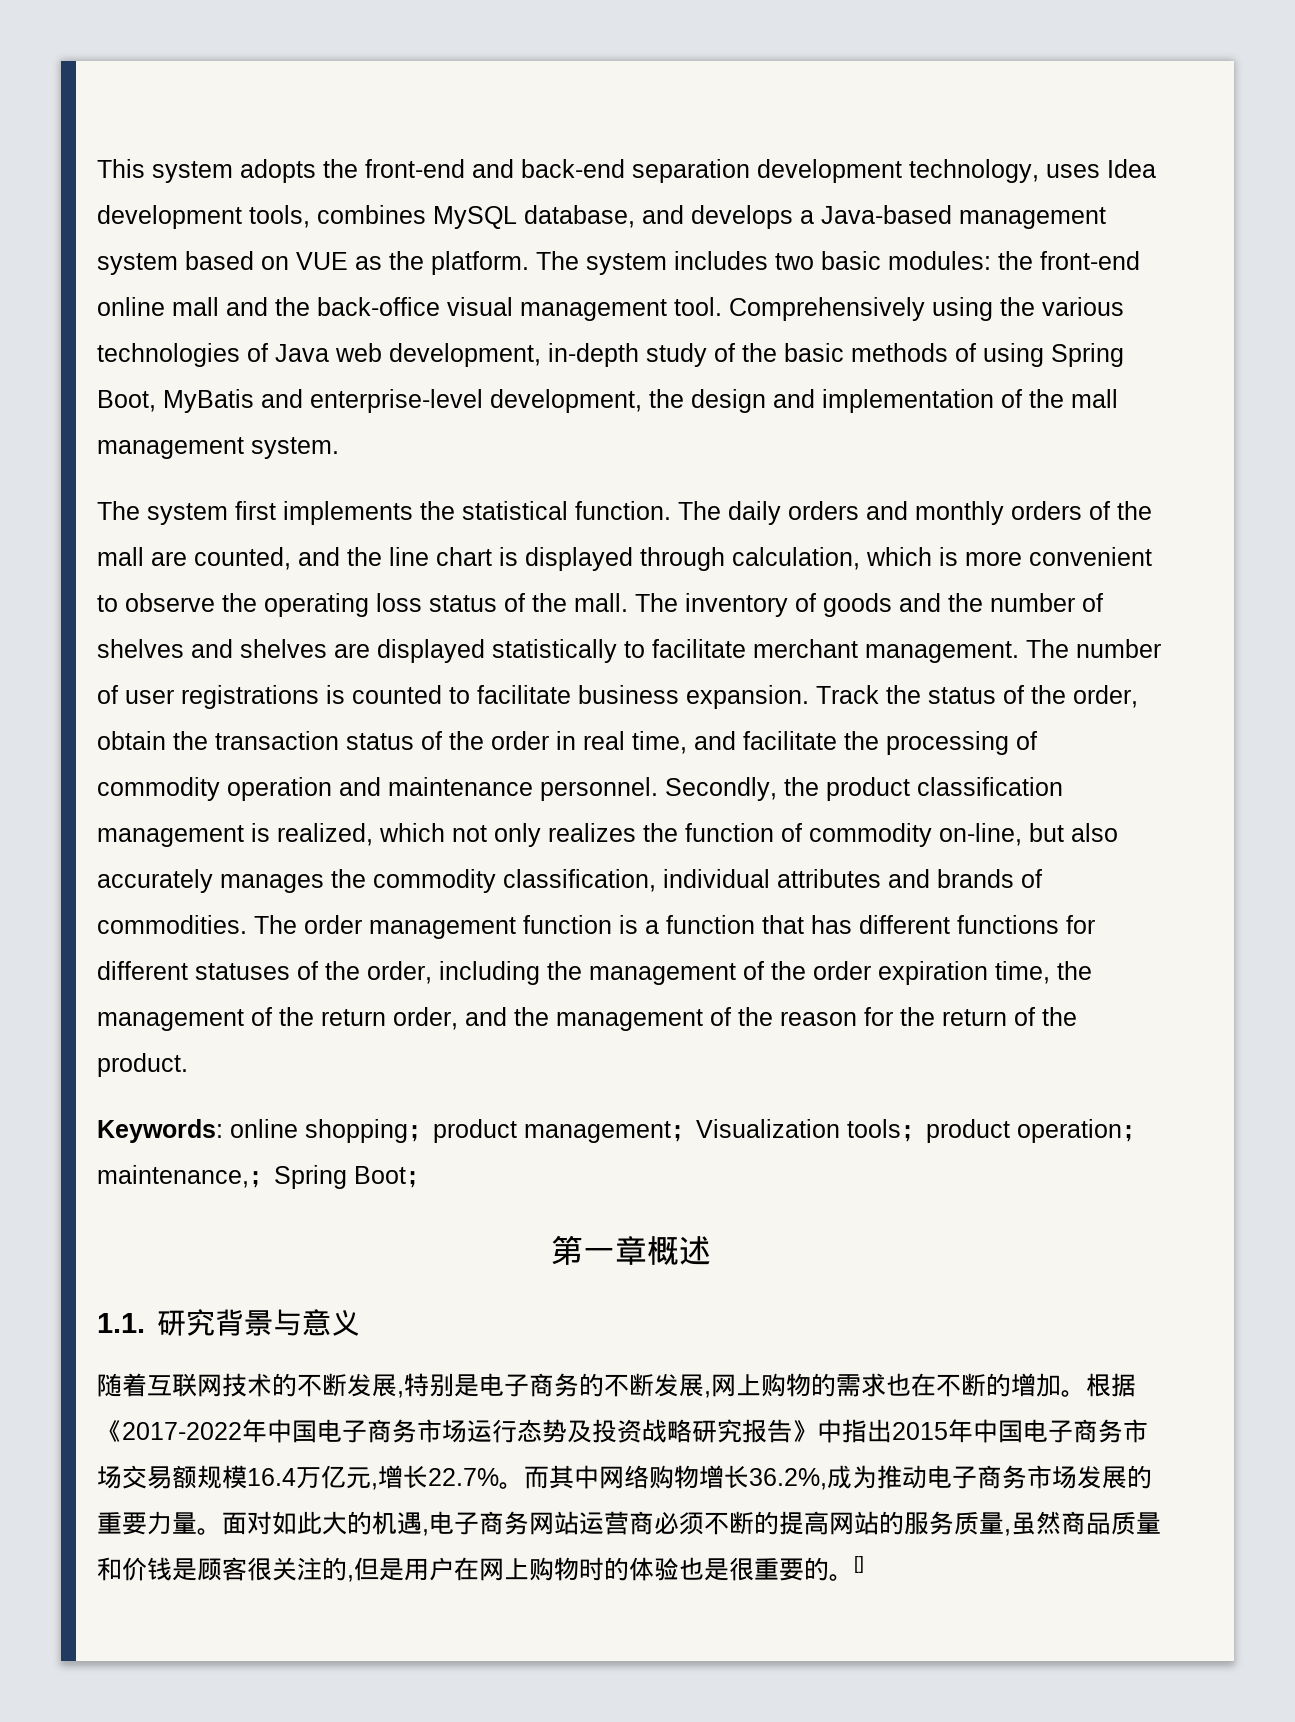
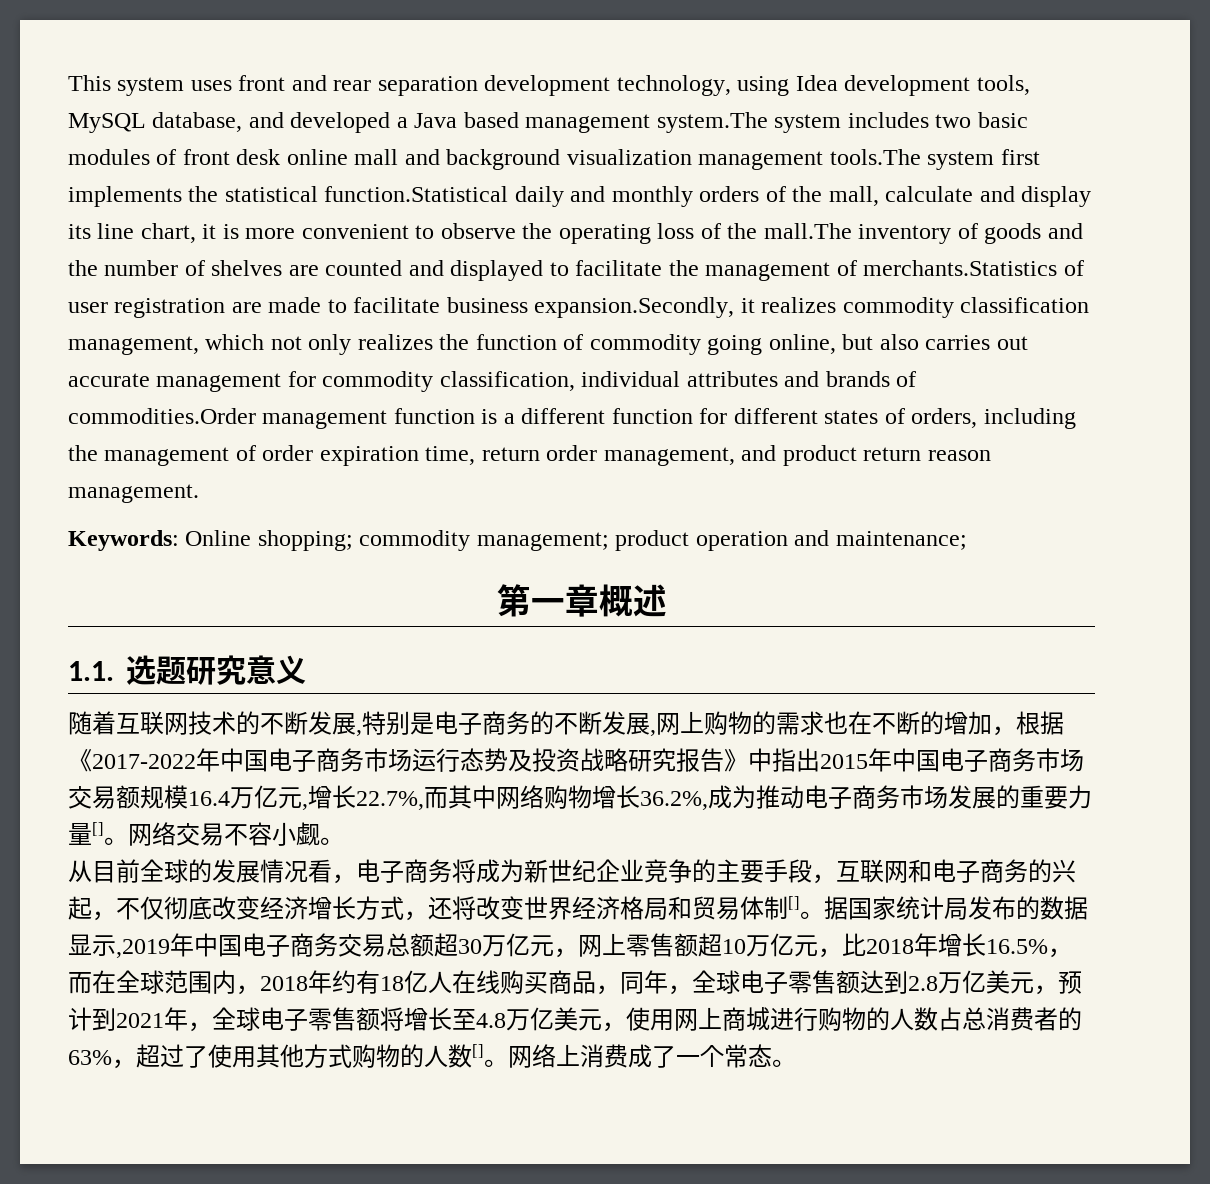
[240,159,625,183] adopts the front-end and back-end -> [190,75,372,91] uses front and rear
[1046,164,1100,178] uses -> [737,76,790,96] using
[317,205,426,224] combines -> (1030, 85) none
[691,205,1106,229] [97,251,1140,275] [97,297,1124,321] [97,343,1124,367] [97,389,1118,413] [97,437,339,459] [97,501,140,520] develops a Java-based management system based on VUE as the platform. The system includes two basic modules: the front-end online mall and the back-office visual management tool. Comprehensively using the various technologies of Java web development, in-depth study of the basic methods of using Spring Boot, MyBatis and enterprise-level development, the design and implementation of the mall management system. // The -> [290,112,1028,133] [68,149,921,170] developed a Java based management system.The system includes two basic modules of front desk online mall and background visualization management tools.The
[575,501,859,525] function. The daily orders -> [324,186,564,207] function.Statistical daily
[97,547,932,571] mall are counted, and the line chart is displayed through calculation, which -> [828,186,1092,207] [68,223,217,243] mall, calculate and display its line chart, it
[429,593,678,612] status of the mall. The -> [700,223,852,239] of the mall.The
[191,639,1161,663] [97,685,1138,709] [97,731,1037,755] [97,777,1063,801] [97,823,373,847] and shelves are displayed statistically to facilitate merchant management. The number of user registrations is counted to facilitate business expansion. Track the status of the order, obtain the transaction status of the order in real time, and facilitate the processing of commodity operation and maintenance personnel. Secondly, the product classification management is realized, -> [288,260,1084,281] [68,297,1090,318] [68,336,199,355] are counted and displayed to facilitate the management of merchants.Statistics of user registration are made to facilitate business expansion.Secondly, it realizes commodity classification management,
[939,823,1118,846] [97,869,366,893] on-line, but also accurately manages the -> [707,334,1028,355] [68,371,316,392] going online, but also carries out accurate management for
[97,915,362,934] commodities. The order -> [68,408,256,424] commodities.Order
[666,915,1095,934] [97,961,432,984] function that has different functions for different statuses of the order, -> [521,408,978,428] different function for different states of orders,
[771,961,806,980] the -> (256, 453) none
[1057,961,1092,980] [97,1007,1077,1031] [97,1053,188,1077] [97,1119,1147,1143] [97,1165,431,1189] the management of the return order, and the management of the reason for the return of the product. // Keywords: online shopping；product management；Visualization tools；product operation；maintenance,；Spring Boot； -> [481,445,991,466] [68,484,199,503] [68,530,967,551] return order management, and product return reason management. // Keywords: Online shopping; commodity management; product operation and maintenance;
[157,1309,303,1336] 研究背景与 -> [125,655,246,685] 选题研究
[1061,1390,1086,1397] 。 -> [992,726,1016,736] ，
[428,1468,524,1489] 22.7%。 -> [356,791,424,810] 22.7%,
[197,1511,1161,1536] [97,1557,854,1582] [854,1556,864,1573] 。面对如此大的机遇,电子商务网站运营商必须不断的提高网站的服务质量,虽然商品质量和价钱是顾客很关注的,但是用户在网上购物时的体验也是很重要的。[] -> [92,822,104,836] [104,822,344,846] [68,859,1076,884] [68,896,800,921] [800,896,1088,920] [68,933,1072,958] [68,970,1082,995] [68,1007,1082,1032] [68,1044,484,1069] [484,1044,796,1068] []。网络交易不容小觑。 // 从目前全球的发展情况看，电子商务将成为新世纪企业竞争的主要手段，互联网和电子商务的兴起，不仅彻底改变经济增长方式，还将改变世界经济格局和贸易体制[]。据国家统计局发布的数据显示,2019年中国电子商务交易总额超30万亿元，网上零售额超10万亿元，比2018年增长16.5%，而在全球范围内，2018年约有18亿人在线购买商品，同年，全球电子零售额达到2.8万亿美元，预计到2021年，全球电子零售额将增长至4.8万亿美元，使用网上商城进行购物的人数占总消费者的63%，超过了使用其他方式购物的人数[]。网络上消费成了一个常态。

